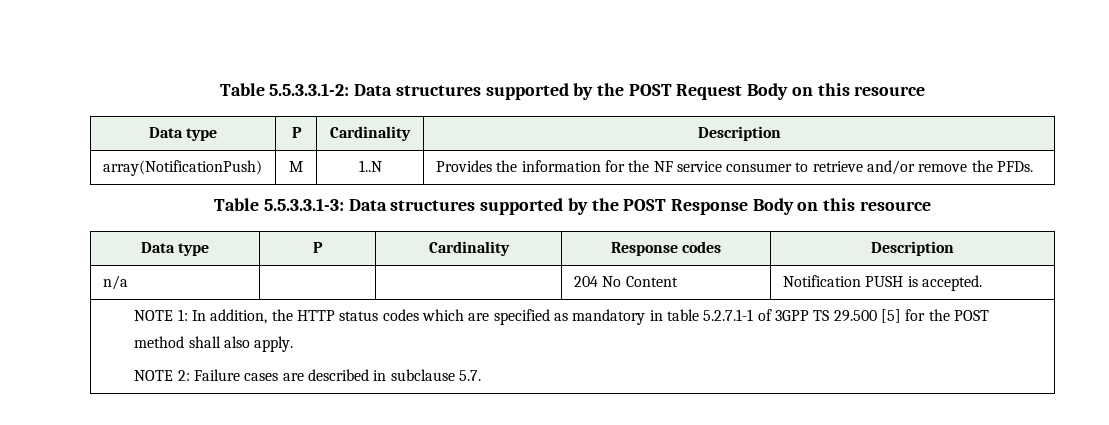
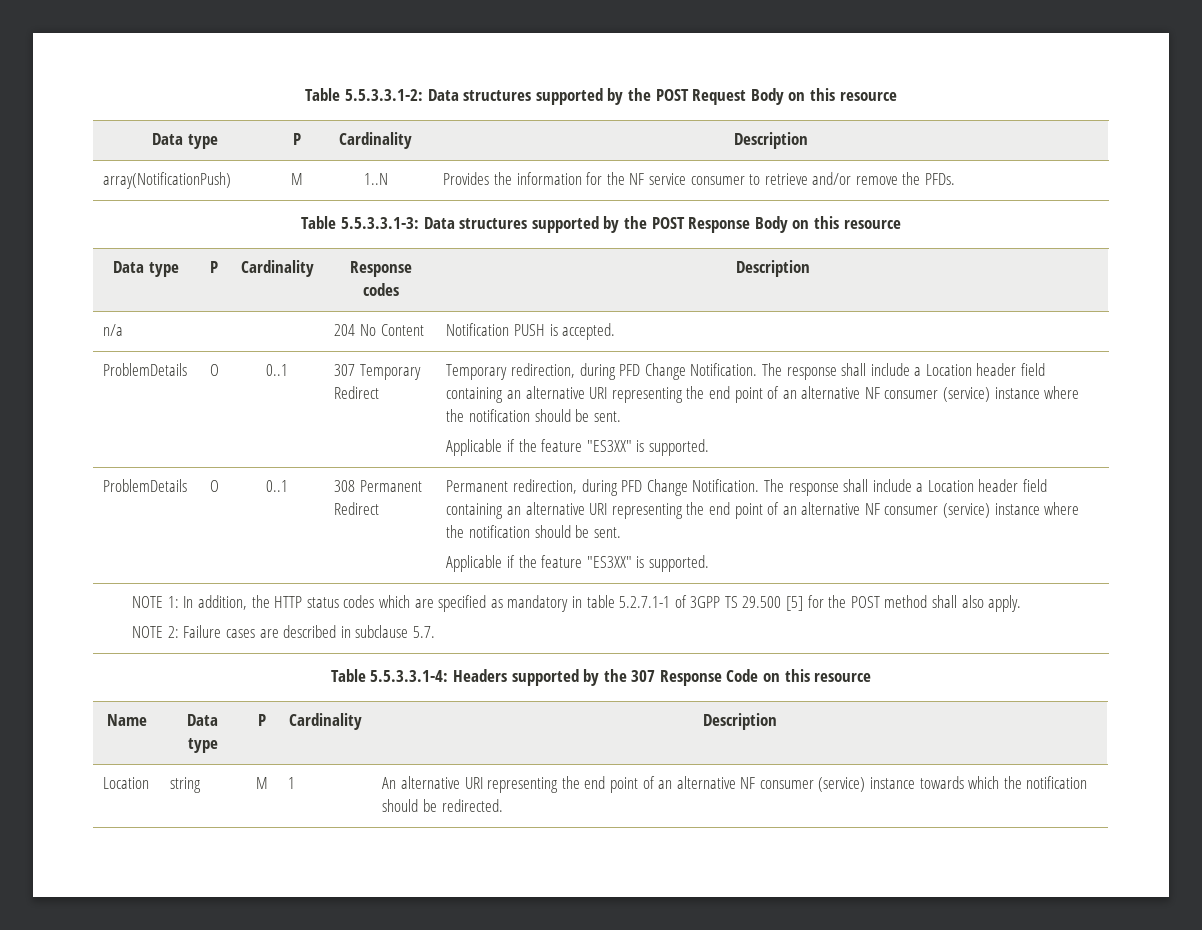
(982, 283) none -> [103,363,188,376] [209,364,219,376] [266,364,288,376] [334,364,421,380] [334,386,380,399] [446,363,1046,380] [446,386,1080,403] [446,409,621,422] [446,439,709,456] [103,479,188,492] [209,480,219,492] [266,480,288,492] [334,480,422,492] [334,502,380,515] [446,479,1048,496] [446,502,1080,519] [446,525,621,538] [446,555,709,572] // ProblemDetails | O | 0..1 | 307 Temporary Redirect | Temporary redirection, during PFD Change Notification. The response shall include a Location header field containing an alternative URI representing the end point of an alternative NF consumer (service) instance where the notification should be sent. // Applicable if the feature "ES3XX" is supported. // ProblemDetails | O | 0..1 | 308 Permanent Redirect | Permanent redirection, during PFD Change Notification. The response shall include a Location header field containing an alternative URI representing the end point of an alternative NF consumer (service) instance where the notification should be sent. // Applicable if the feature "ES3XX" is supported.
(482, 375) none -> [330,669,872,686] [107,714,147,726] [187,714,218,726] [187,738,218,753] [257,714,266,726] [289,713,362,730] [703,713,777,730] [103,777,150,789] [170,777,202,793] [255,777,268,789] [288,777,296,789] [382,776,1088,793] [382,799,503,812] // Table 5.5.3.3.1-4: Headers supported by the 307 Response Code on this resource // Name | Data type | P | Cardinality | Description // Location | string | M | 1 | An alternative URI representing the end point of an alternative NF consumer (service) instance towards which the notification should be redirected.

